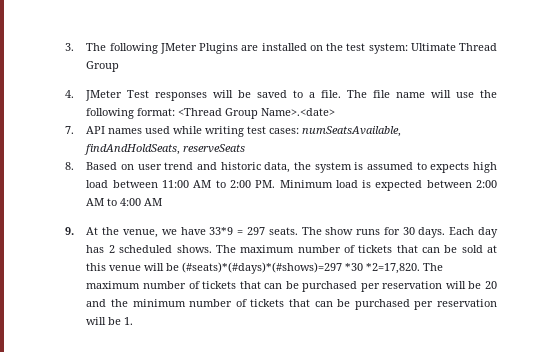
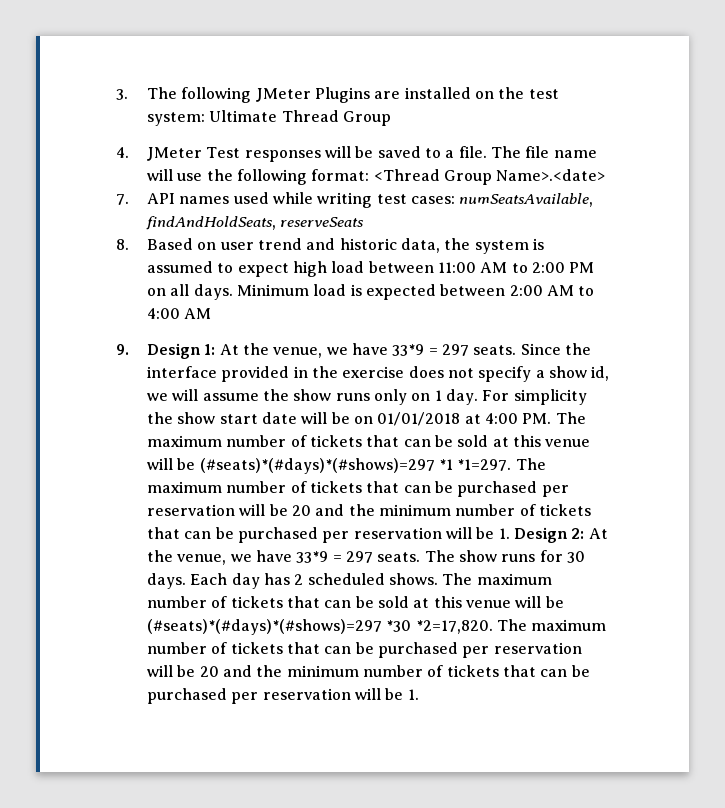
[430,162,470,173] expects -> [237,263,289,277] expect
[255,180,276,188] PM. -> [569,262,595,273] [147,284,233,300] PM on all days.
(74, 231) none -> [147,343,591,359] [147,366,610,382] [147,389,587,405] [147,412,586,426] [147,435,591,447] [147,458,546,474] [147,481,569,497] [147,504,591,516] [147,527,585,543] Design 1: At the venue, we have 33*9 = 297 seats. Since the interface provided in the exercise does not specify a show id, we will assume the show runs only on 1 day. For simplicity the show start date will be on 01/01/2018 at 4:00 PM. The maximum number of tickets that can be sold at this venue will be (#seats)*(#days)*(#shows)=297 *1 *1=297. The maximum number of tickets that can be purchased per reservation will be 20 and the minimum number of tickets that can be purchased per reservation will be 1. Design 2:

